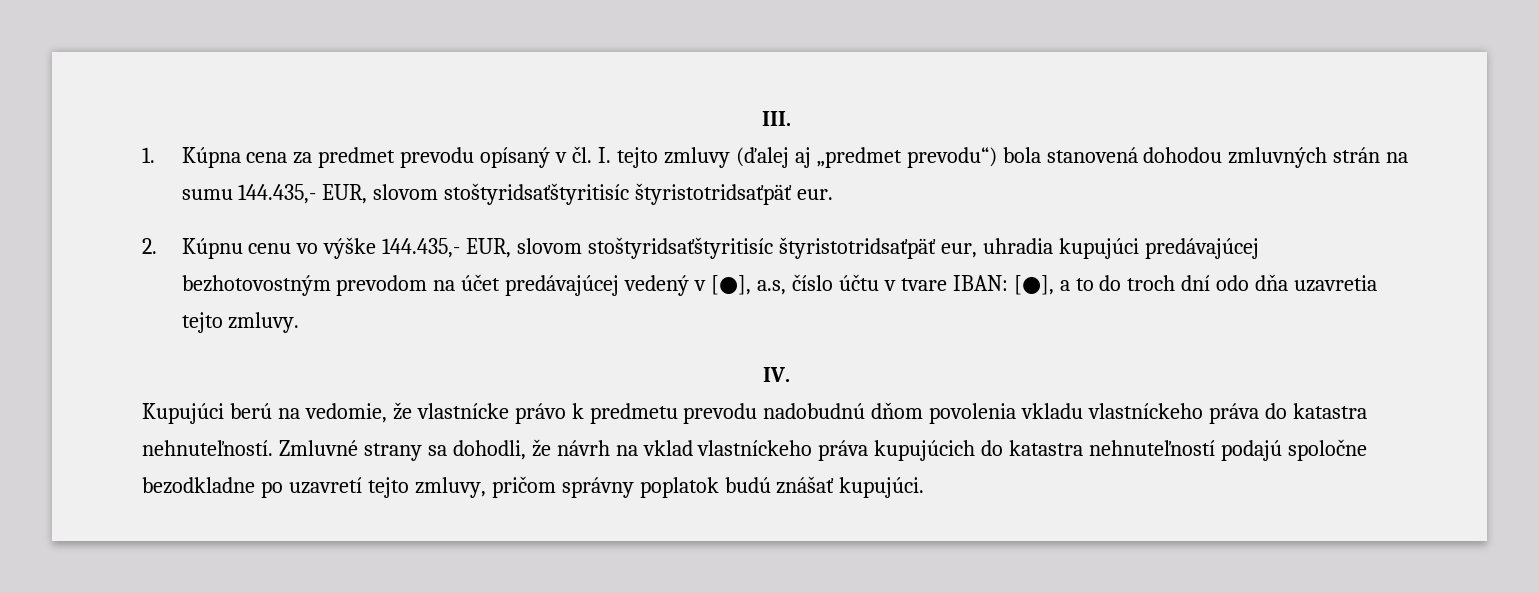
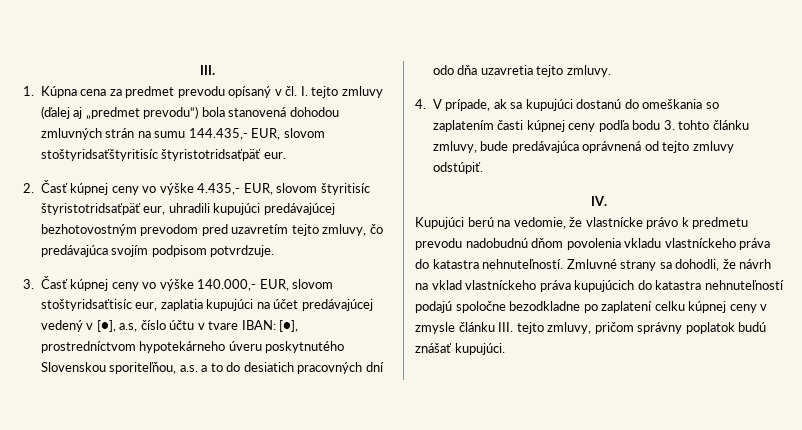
[181,237,774,259] Kúpnu cenu vo výške 144.435,- EUR, slovom stoštyridsaťštyritisíc -> [40,180,370,195] Časť kúpnej ceny vo výške 4.435,- EUR, slovom štyritisíc
[982,238,1053,254] uhradia -> [168,203,210,213] uhradili
(428, 285) none -> [201,224,383,236] [40,245,275,257] [23,276,334,291] [40,299,254,311] pred uzavretím tejto zmluvy, čo predávajúca svojím podpisom potvrdzuje. // 3. Časť kúpnej ceny vo výške 140.000,- EUR, slovom stoštyridsaťtisíc eur, zaplatia kupujúci
(1054, 285) none -> [40,341,345,353] [40,362,198,374] prostredníctvom hypotekárneho úveru poskytnutého Slovenskou sporiteľňou, a.s.
[1127,275,1176,291] troch -> [243,362,363,374] desiatich pracovných
(300, 322) none -> [415,99,719,111] [432,120,749,132] [432,141,734,153] [432,162,483,174] // 4. V prípade, ak sa kupujúci dostanú do omeškania so zaplatením časti kúpnej ceny podľa bodu 3. tohto článku zmluvy, bude predávajúca oprávnená od tejto zmluvy odstúpiť.
[288,477,362,494] uzavretí -> [601,301,768,313] [415,322,514,334] zaplatení celku kúpnej ceny v zmysle článku III.

